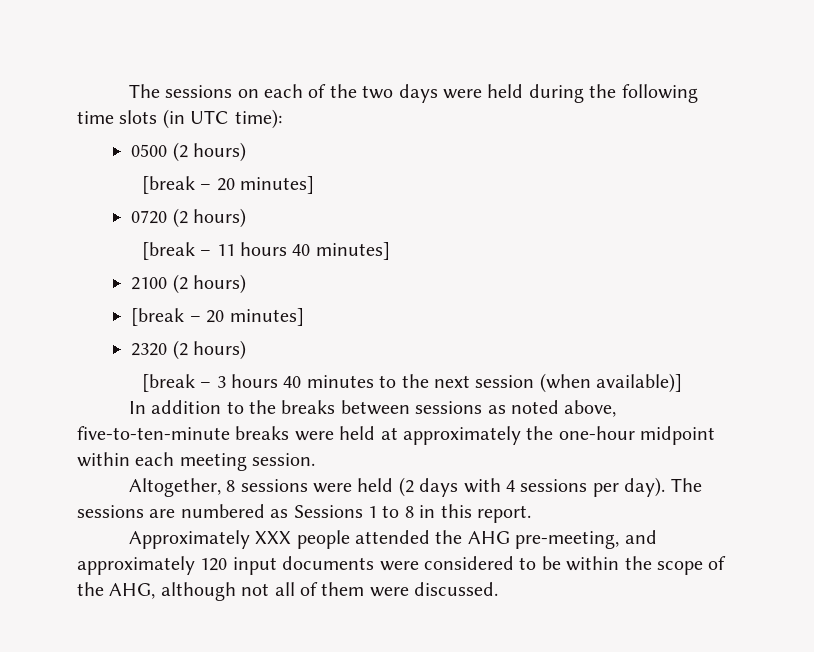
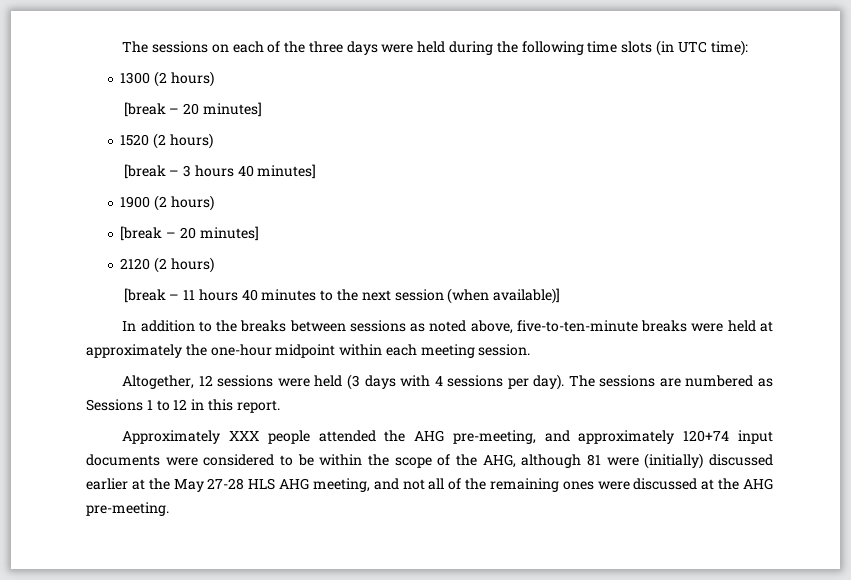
[362,85,394,99] two -> [308,41,343,53] three
[131,142,247,162] [141,176,315,194] [131,208,247,228] [141,242,235,260] 0500 (2 hours) // [break – 20 minutes] // 0720 (2 hours) // [break – 11 -> [120,71,214,87] [123,102,262,117] [120,133,213,149] [123,164,192,179] 1300 (2 hours) // [break – 20 minutes] // 1520 (2 hours) // [break – 3
[131,274,247,294] [131,308,304,326] [131,340,247,360] [141,374,226,392] 2100 (2 hours) // [break – 20 minutes] // 2320 (2 hours) // [break – 3 -> [120,195,214,211] [120,226,259,241] [120,257,214,273] [123,288,196,303] 1900 (2 hours) // [break – 20 minutes] // 2120 (2 hours) // [break – 11
[226,480,236,492] 8 -> [198,375,213,386] 12
[398,477,414,497] (2 -> [346,374,360,390] (3
[404,506,414,518] 8 -> [173,399,188,410] 12
[200,558,228,571] 120 -> [683,430,730,442] 120+74
[241,582,499,597] not all of them were discussed. -> [587,453,773,469] [86,478,774,492] [86,502,169,516] 81 were (initially) discussed earlier at the May 27-28 HLS AHG meeting, and not all of the remaining ones were discussed at the AHG pre-meeting.

